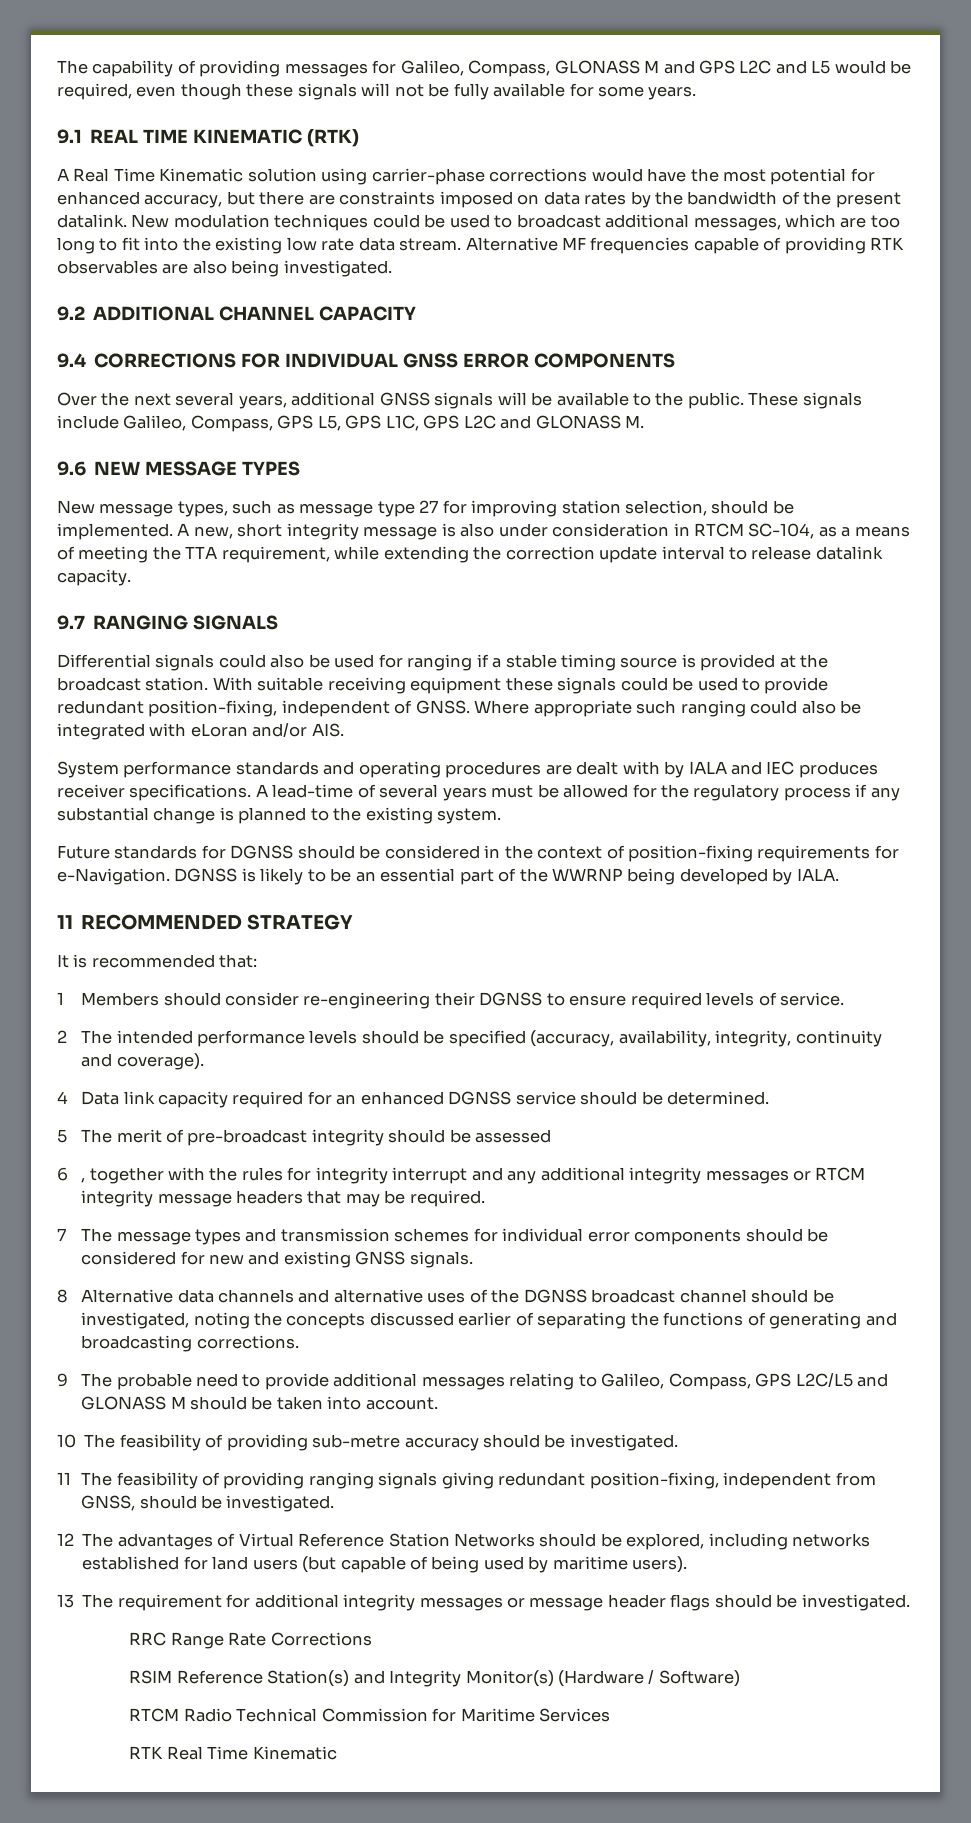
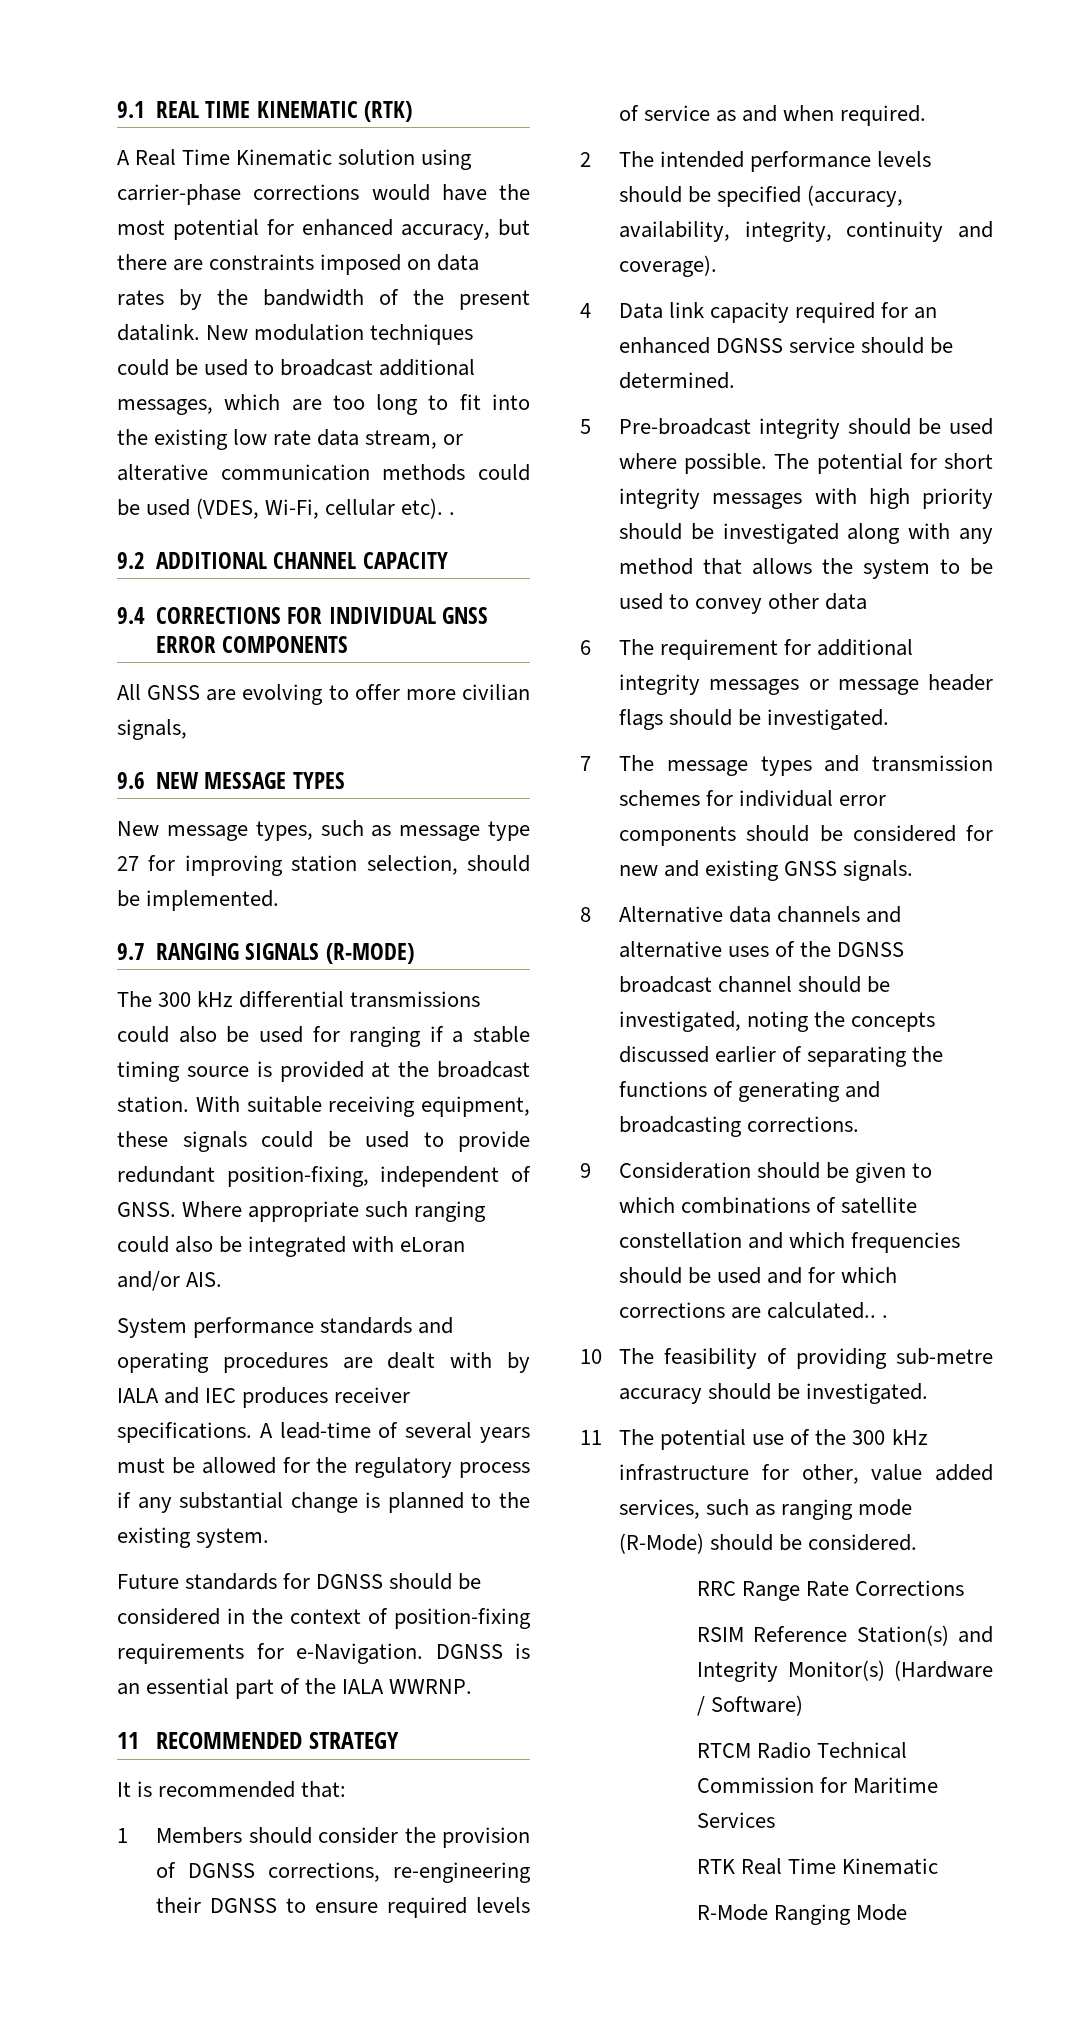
[57,60,912,77] [57,83,697,100] The capability of providing messages for Galileo, Compass, GLONASS M and GPS L2C and L5 would be required, even though these signals will not be fully available for some years. // -> (117, 109) none
[399,237,905,254] [57,260,392,277] stream. Alternative MF frequencies capable of providing RTK observables are also being investigated. -> [365,430,464,449] [117,464,530,481] [117,498,456,519] stream, or alterative communication methods could be used (VDES, Wi-Fi, cellular etc). .
[57,392,862,409] [57,415,645,432] Over the next several years, additional GNSS signals will be available to the public. These signals include Galileo, Compass, GPS L5, GPS L1C, GPS L2C and GLONASS M. -> [117,684,530,705] [117,719,187,740] All GNSS are evolving to offer more civilian signals,
[177,523,910,540] [57,546,883,563] [57,569,131,586] [57,615,279,630] [57,654,215,671] A new, short integrity message is also under consideration in RTCM SC-104, as a means of meeting the TTA requirement, while extending the correction update interval to release datalink capacity. // 9.7 RANGING SIGNALS // Differential signals -> [117,943,414,964] [117,991,481,1008] // 9.7 RANGING SIGNALS (R-MODE) // The 300 kHz differential transmissions
[410,677,502,694] equipment -> [421,1096,530,1117] equipment,
[260,868,352,885] likely to be -> (530, 1651) none
[552,868,839,885] WWRNP being developed by IALA. -> [342,1679,473,1694] IALA WWRNP.
(300, 999) none -> [404,1827,530,1848] [156,1862,381,1882] the provision of DGNSS corrections,
[780,992,845,1006] service. -> [644,105,927,126] service as and when required.
[81,1129,552,1146] [57,1167,866,1184] [81,1190,485,1207] The merit of pre-broadcast integrity should be assessed // 6 , together with the rules for integrity interrupt and any additional integrity messages or RTCM integrity message headers that may be required. -> [619,418,993,439] [619,453,993,474] [619,488,993,509] [619,523,993,544] [619,558,993,579] [619,593,868,614] [580,639,914,660] [619,674,993,695] [619,709,890,730] Pre-broadcast integrity should be used where possible. The potential for short integrity messages with high priority should be investigated along with any method that allows the system to be used to convey other data // 6 The requirement for additional integrity messages or message header flags should be investigated.
[81,1373,889,1390] [81,1396,438,1410] The probable need to provide additional messages relating to Galileo, Compass, GPS L2C/L5 and GLONASS M should be taken into account. -> [619,1162,933,1183] [619,1197,918,1214] [619,1232,961,1253] [619,1267,898,1284] [619,1302,889,1319] Consideration should be given to which combinations of satellite constellation and which frequencies should be used and for which corrections are calculated.. .
[116,1472,876,1489] [81,1495,335,1512] [57,1533,871,1550] [82,1556,688,1573] [57,1594,910,1611] feasibility of providing ranging signals giving redundant position-fixing, independent from GNSS, should be investigated. // 12 The advantages of Virtual Reference Station Networks should be explored, including networks established for land users (but capable of being used by maritime users). // 13 The requirement for additional integrity messages or message header flags should be investigated. -> [660,1429,928,1450] [619,1464,993,1484] [619,1499,913,1520] [619,1533,918,1554] potential use of the 300 kHz infrastructure for other, value added services, such as ranging mode (R-Mode) should be considered.
(337, 1753) none -> [697,1904,908,1925] // R-Mode Ranging Mode

